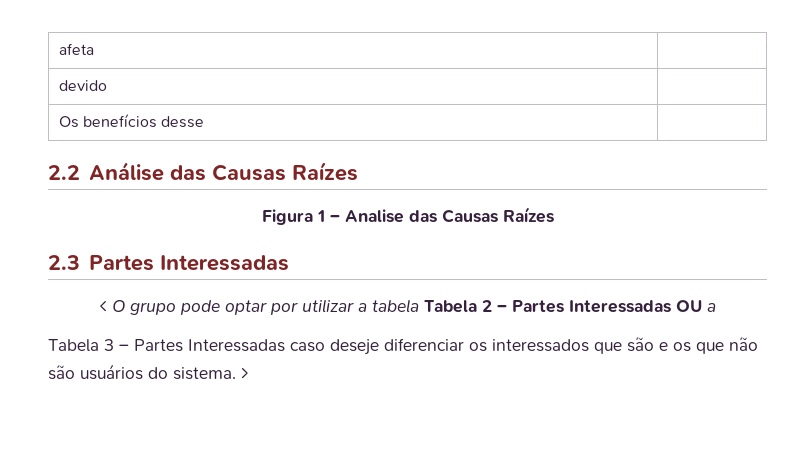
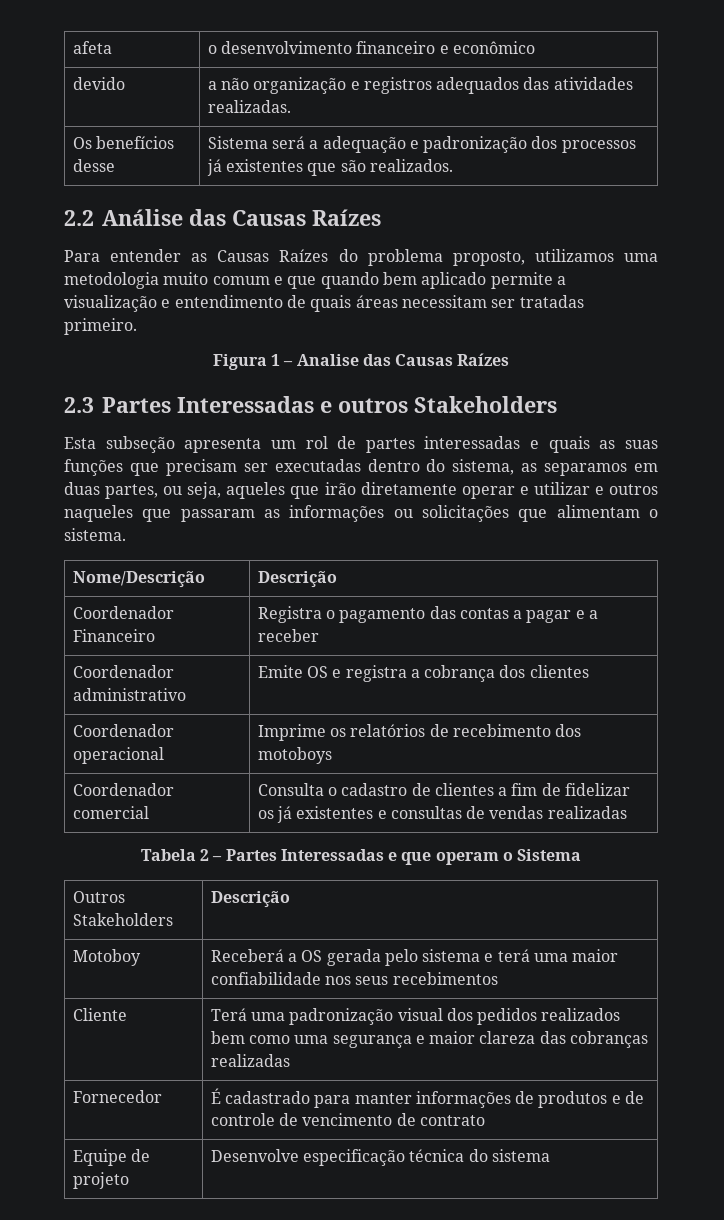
[58,80,107,91] [58,114,205,128] // devido | // Os benefícios desse | -> [207,41,535,54] [72,77,125,90] [207,77,633,94] [207,100,291,113] [72,136,174,149] [72,159,115,172] [207,136,636,153] [206,159,453,176] o desenvolvimento financeiro e econômico // devido | a não organização e registros adequados das atividades realizadas. // Os benefícios desse | Sistema será a adequação e padronização dos processos já existentes que são realizados.
(358, 171) none -> [64,249,658,266] [64,272,566,289] [64,295,584,312] [64,318,137,335] // Para entender as Causas Raízes do problema proposto, utilizamos uma metodologia muito comum e que quando bem aplicado permite a visualização e entendimento de quais áreas necessitam ser tratadas primeiro.
[99,299,419,315] // < O grupo pode optar por utilizar a tabela -> [320,396,557,413] [64,436,658,453] [64,459,659,476] [64,482,658,499] [64,505,658,522] [64,528,126,541] [72,571,205,588] [257,571,337,588] [72,606,174,619] [72,629,155,642] [257,606,599,623] [257,629,319,642] [72,665,174,678] [72,688,186,701] [257,665,589,682] [72,724,174,737] [72,747,164,764] [257,724,582,741] [257,747,332,764] [72,783,174,796] [72,806,149,819] [257,783,631,796] [257,806,627,823] e outros Stakeholders // Esta subseção apresenta um rol de partes interessadas e quais as suas funções que precisam ser executadas dentro do sistema, as separamos em duas partes, ou seja, aqueles que irão diretamente operar e utilizar e outros naqueles que passaram as informações ou solicitações que alimentam o sistema. // Nome/Descrição | Descrição // Coordenador Financeiro | Registra o pagamento das contas a pagar e a receber // Coordenador administrativo | Emite OS e registra a cobrança dos clientes // Coordenador operacional | Imprime os relatórios de recebimento dos motoboys // Coordenador comercial | Consulta o cadastro de clientes a fim de fidelizar os já existentes e consultas de vendas realizadas //
[676,300,716,312] [48,337,758,355] [48,364,249,380] OU a // Tabela 3 – Partes Interessadas caso deseje diferenciar os interessados que são e os que não são usuários do sistema. > -> [388,849,582,865] [72,891,125,903] [72,913,173,926] [210,891,290,908] [72,949,141,966] [210,949,619,966] [210,972,498,985] [72,1008,127,1021] [210,1008,621,1025] [210,1031,649,1048] [210,1054,290,1067] [72,1090,162,1103] [210,1088,645,1108] [210,1113,485,1126] [72,1149,150,1166] [72,1172,129,1189] [210,1149,550,1166] e que operam o Sistema // Outros Stakeholders | Descrição // Motoboy | Receberá a OS gerada pelo sistema e terá uma maior confiabilidade nos seus recebimentos // Cliente | Terá uma padronização visual dos pedidos realizados bem como uma segurança e maior clareza das cobranças realizadas // Fornecedor | É cadastrado para manter informações de produtos e de controle de vencimento de contrato // Equipe de projeto | Desenvolve especificação técnica do sistema

